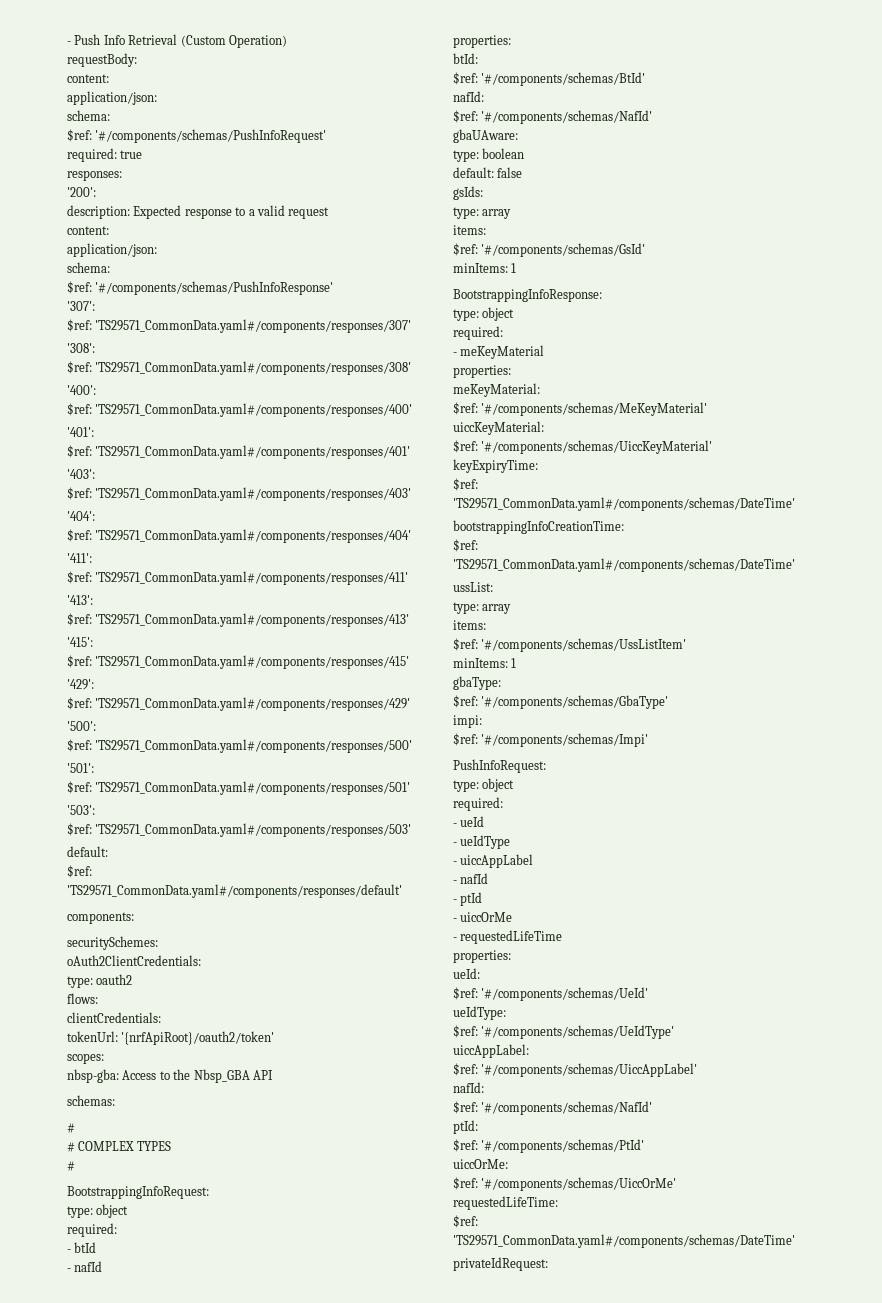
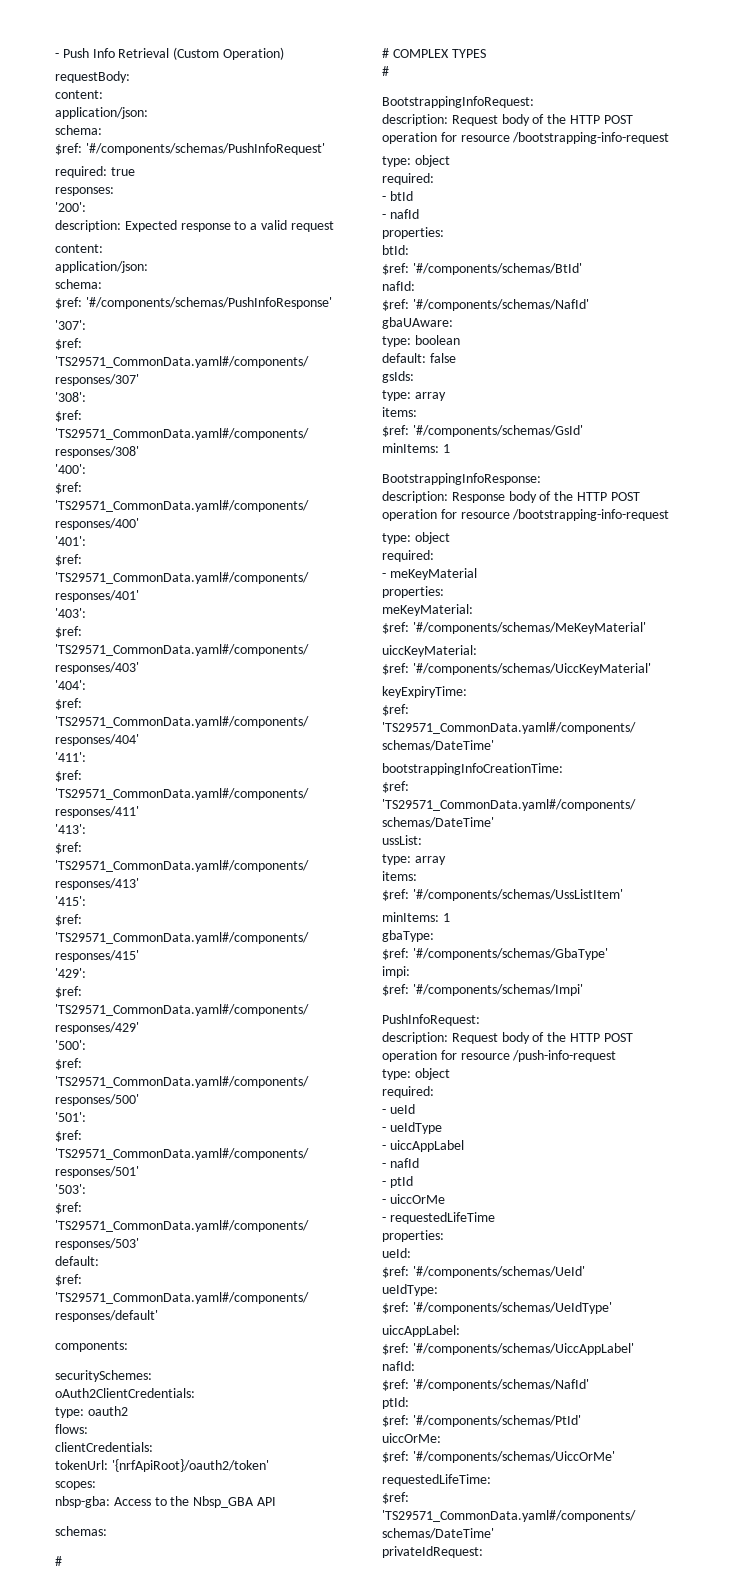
(209, 1192) none -> [382,114,633,126] [382,132,670,144] // description: Request body of the HTTP POST operation for resource /bootstrapping-info-request
(602, 295) none -> [382,491,640,503] [382,509,670,521] // description: Response body of the HTTP POST operation for resource /bootstrapping-info-request
(546, 766) none -> [382,1032,633,1044] [382,1050,617,1062] // description: Request body of the HTTP POST operation for resource /push-info-request

